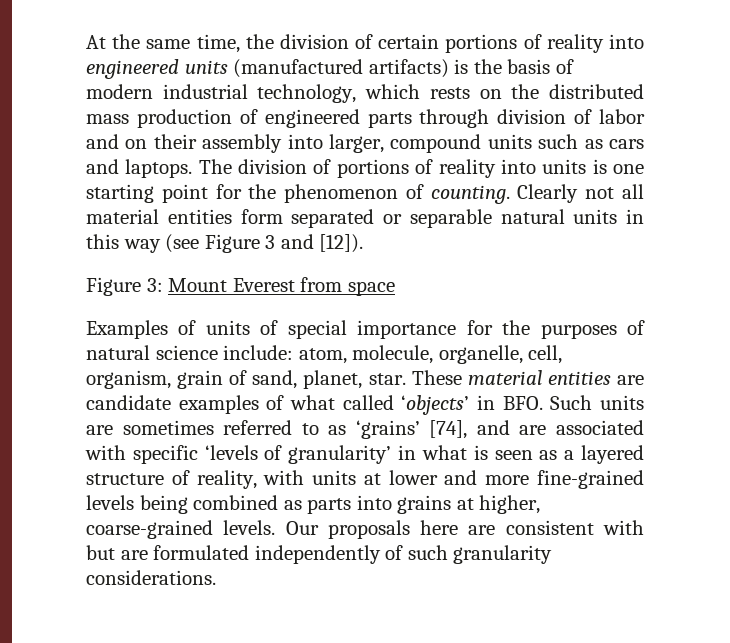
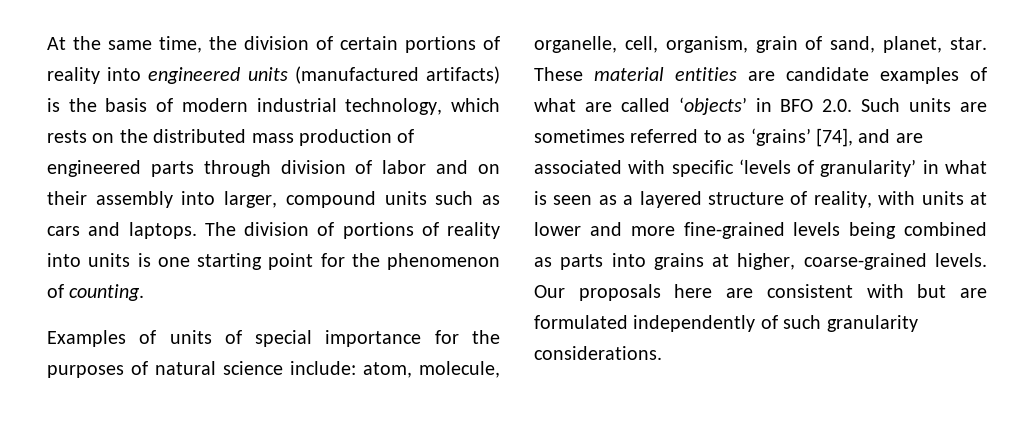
[517,184,644,203] [86,209,644,228] [86,234,364,253] [86,277,395,296] Clearly not all material entities form separated or separable natural units in this way (see Figure 3 and [12]). // Figure 3: Mount Everest from space -> (145, 292) none
(336, 402) none -> [584,102,612,112] are
[502,396,543,410] BFO. -> [780,99,853,112] BFO 2.0.

